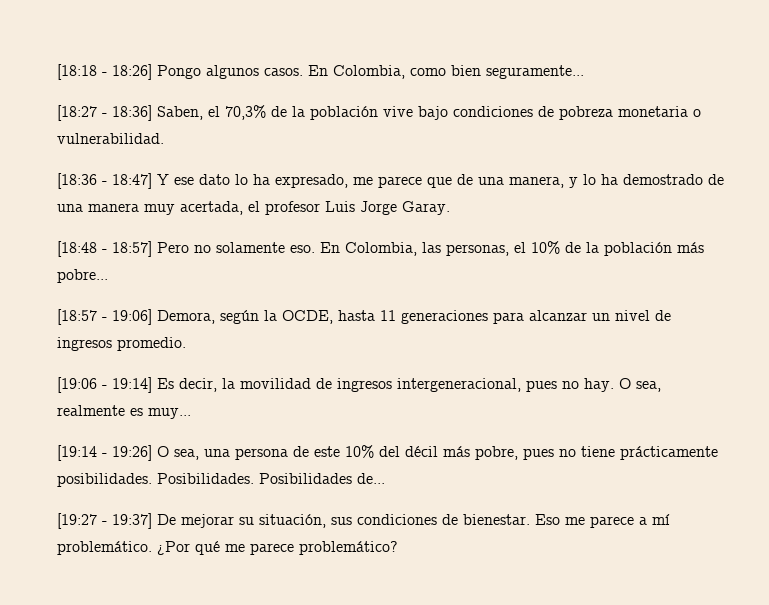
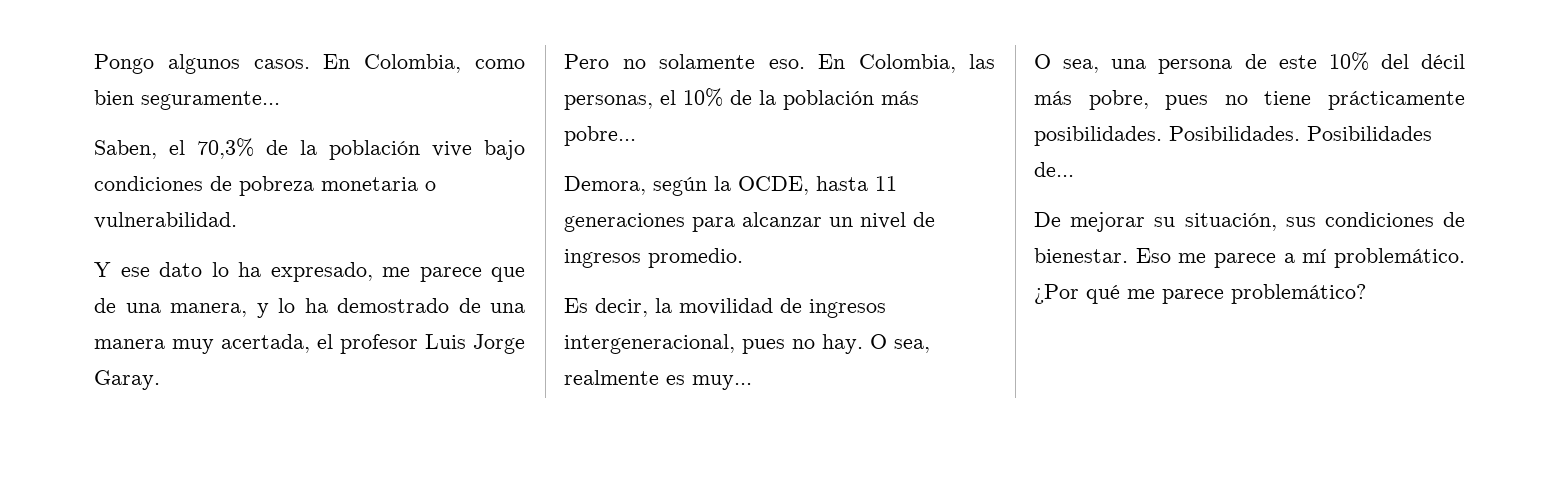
[57,64,152,80] [18:18 - 18:26] -> (94, 64) none
[57,105,152,121] [18:27 - 18:36] -> (280, 100) none
[57,173,152,189] [18:36 - 18:47] -> (237, 220) none
[57,241,152,257] [18:48 - 18:57] -> (160, 380) none
[57,309,152,325] [18:57 - 19:06] -> (636, 136) none
[57,377,152,393] [19:06 - 19:14] -> (743, 258) none
[57,445,152,461] [19:14 - 19:26] -> (752, 382) none
[57,513,152,529] [19:27 - 19:37] -> (1074, 169) none

